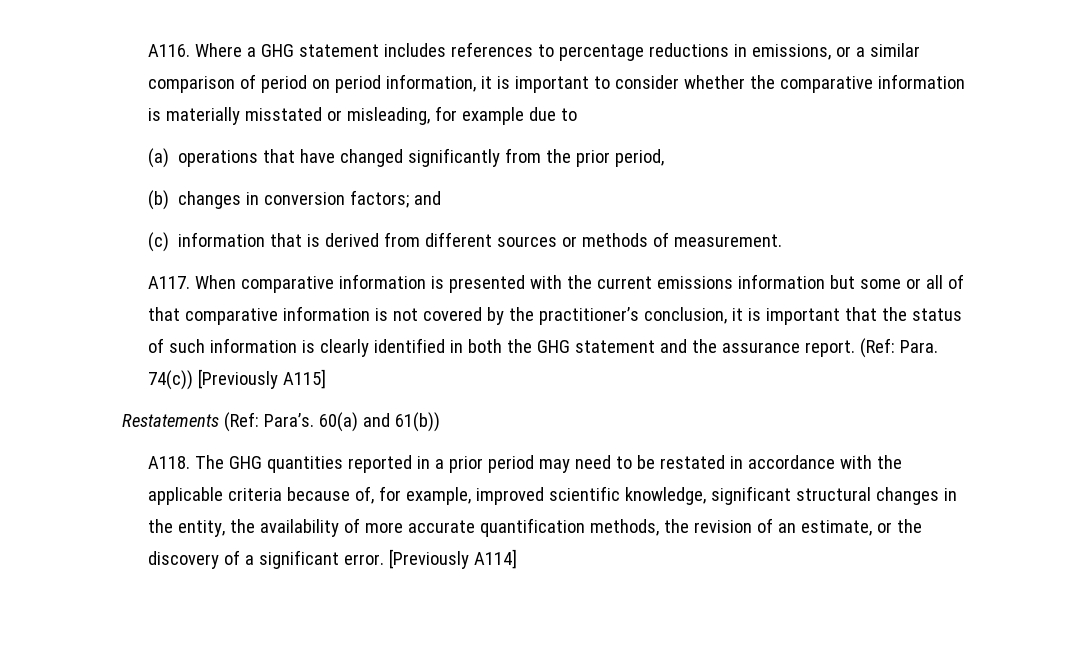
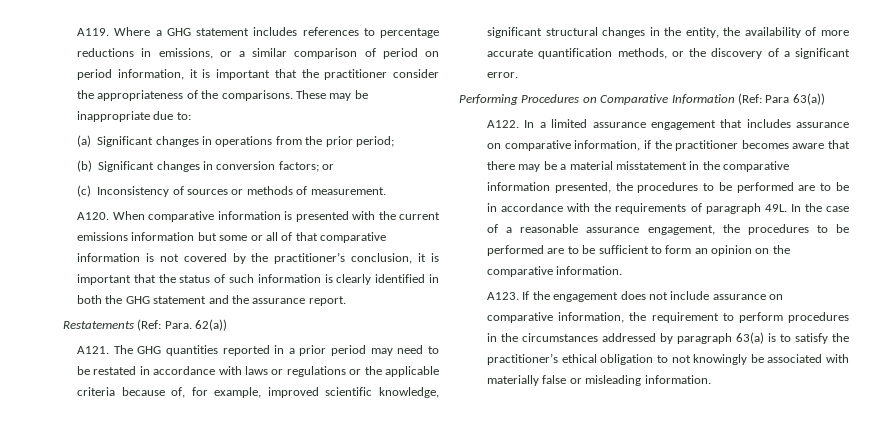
[147,44,190,57] A116. -> [77,28,110,36] A119.
[593,74,965,93] [147,106,577,125] [147,148,501,168] to consider whether the comparative information is materially misstated or misleading, for example due to // (a) operations that have changed significantly -> [274,69,439,80] [77,90,368,101] [77,111,191,122] [77,135,273,147] that the practitioner consider the appropriateness of the comparisons. These may be inappropriate due to: // (a) Significant changes in operations
[615,149,665,167] period, -> [355,136,394,147] period;
(169, 200) none -> [98,161,155,172] Significant
[414,191,442,205] and -> [322,164,335,170] or
[178,232,493,247] information that is derived from different -> [97,186,184,197] Inconsistency of
[147,276,190,289] A117. -> [77,212,110,220] A120.
[859,338,938,358] [147,369,326,390] [122,412,441,432] [147,456,190,469] (Ref: Para. 74(c)) [Previously A115] // Restatements (Ref: Para’s. 60(a) and 61(b)) // A118. -> [63,319,228,331] [77,346,110,354] // Restatements (Ref: Para. 62(a)) // A121.
(872, 462) none -> [245,366,362,377] laws or regulations or
[663,518,872,536] the revision of an estimate, -> (667, 53) none
[388,549,517,569] [Previously A114] -> [459,93,825,105] [487,119,849,130] [487,140,850,151] [487,161,790,172] [487,182,849,193] [487,203,849,214] [487,224,849,235] [487,245,790,256] [487,266,623,277] [487,291,784,302] [487,312,849,323] [487,332,849,344] [487,353,849,365] [487,375,711,386] // Performing Procedures on Comparative Information (Ref: Para 63(a)) // A122. In a limited assurance engagement that includes assurance on comparative information, if the practitioner becomes aware that there may be a material misstatement in the comparative information presented, the procedures to be performed are to be in accordance with the requirements of paragraph 49L. In the case of a reasonable assurance engagement, the procedures to be performed are to be sufficient to form an opinion on the comparative information. // A123. If the engagement does not include assurance on comparative information, the requirement to perform procedures in the circumstances addressed by paragraph 63(a) is to satisfy the practitioner’s ethical obligation to not knowingly be associated with materially false or misleading information.

